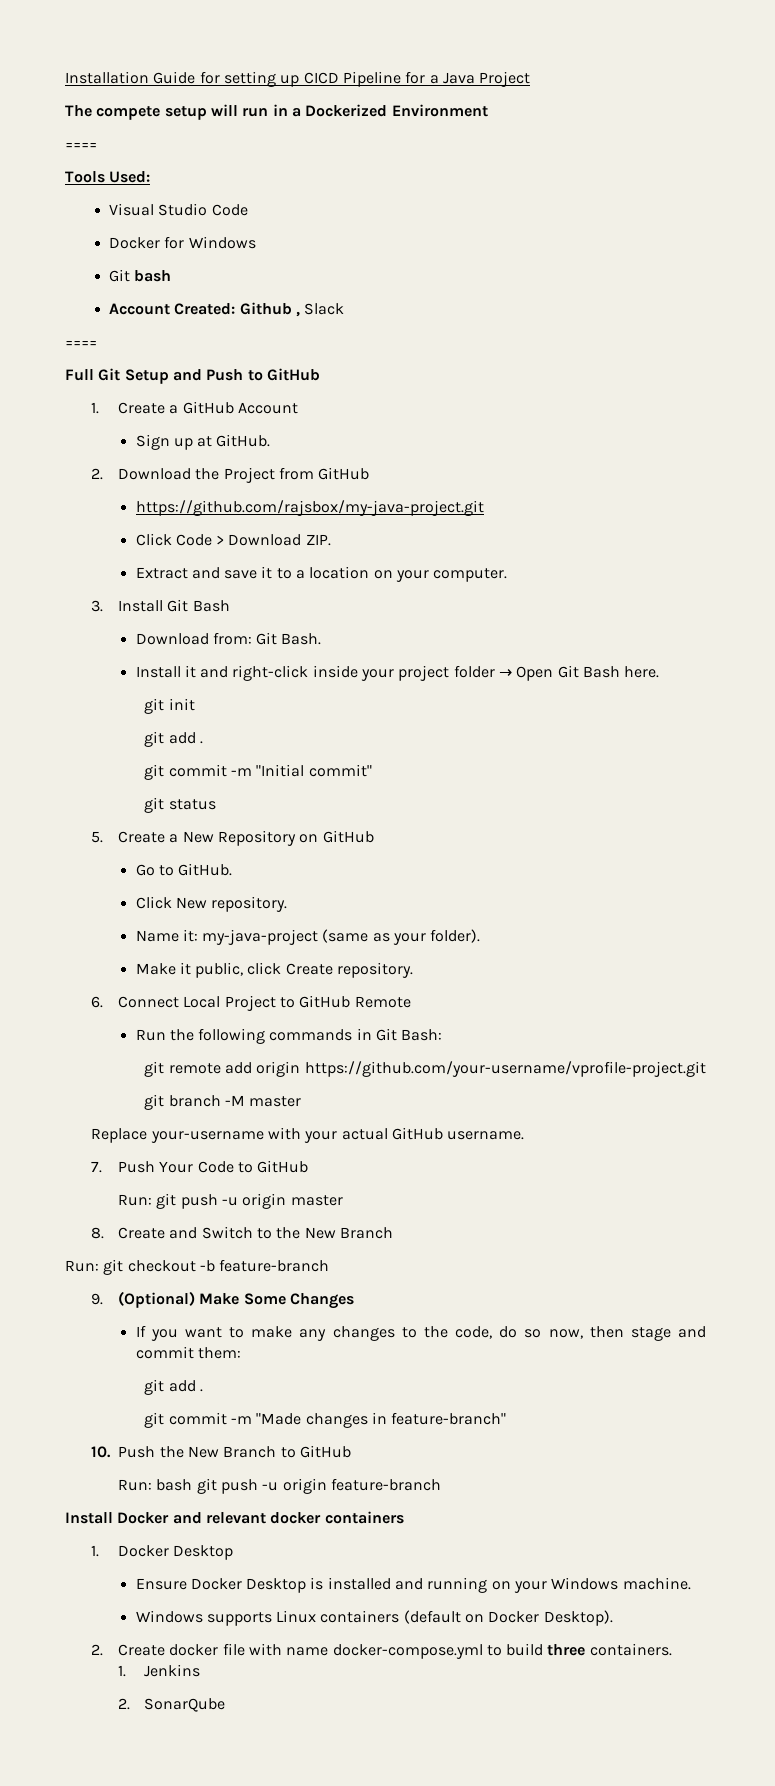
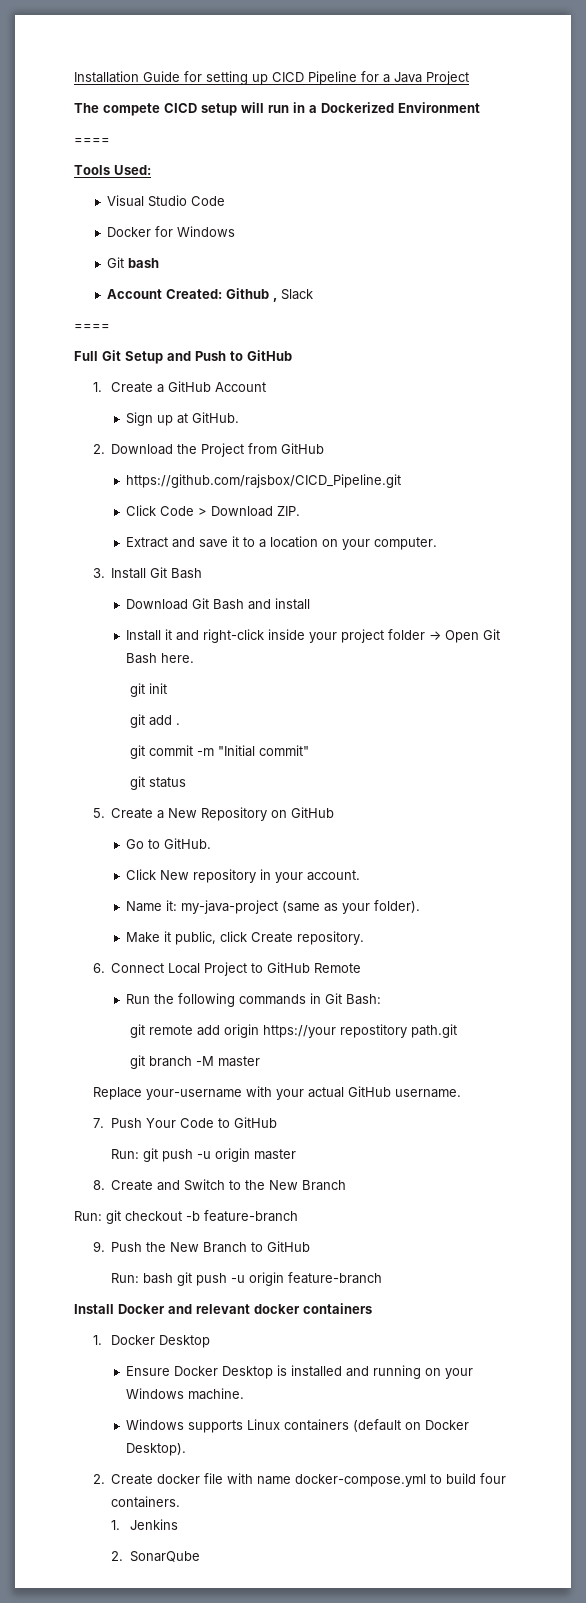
(161, 113) none -> [164,103,197,113] CICD
[135,500,484,516] https://github.com/rajsbox/my-java-project.git -> [125,474,401,488] https://github.com/rajsbox/CICD_Pipeline.git
[212,632,322,645] from: Git Bash. -> [191,598,310,610] Git Bash and install
[211,896,288,912] repository. -> [192,869,360,883] repository in your account.
[304,1061,706,1077] https://github.com/your-username/vprofile-project.git -> [263,1024,458,1038] https://your repostitory path.git
[117,1291,354,1309] [135,1325,707,1341] [135,1346,241,1359] [144,1379,204,1395] [144,1412,507,1428] [91,1446,112,1458] (Optional) Make Some Changes // If you want to make any changes to the code, do so now, then stage and commit them: // git add . // git commit -m "Made changes in feature-branch" // 10. -> (105, 1246) none
[547,1644,586,1656] three -> [480,1473,507,1484] four

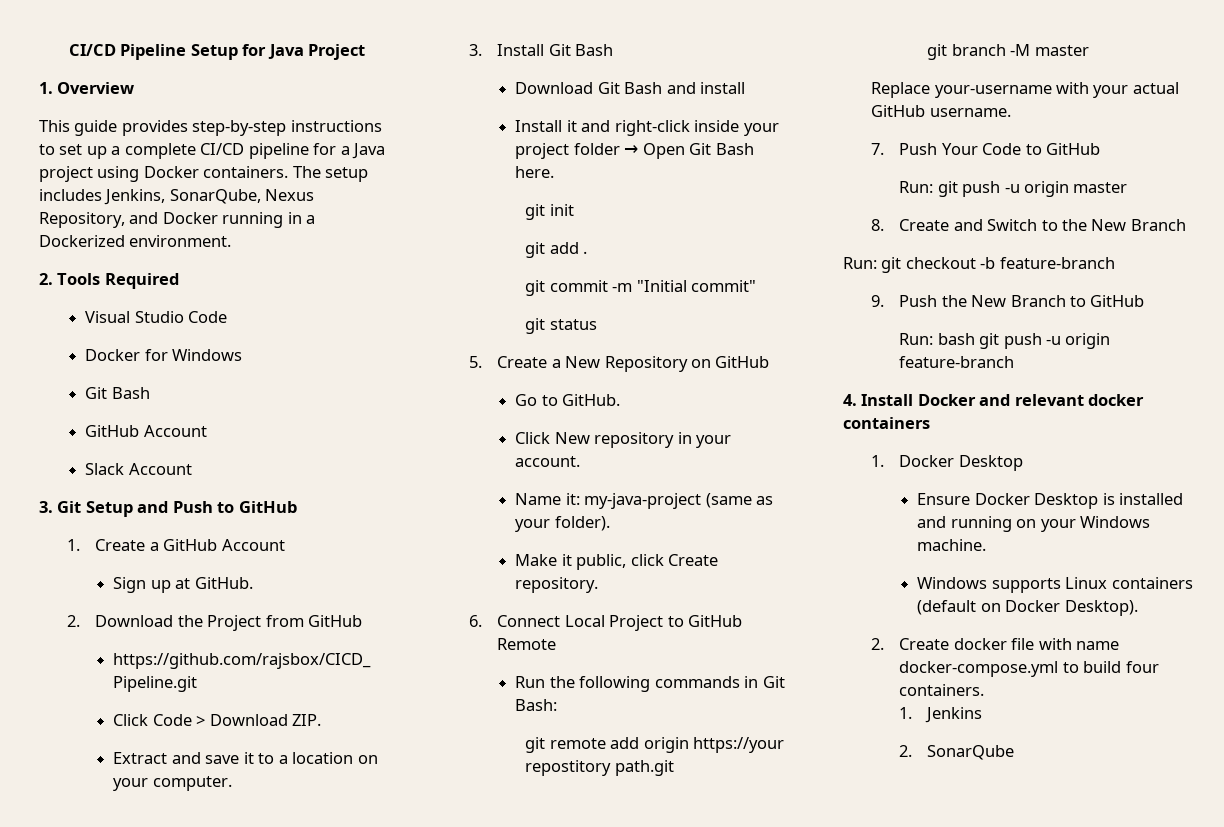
[74,71,469,85] [74,102,480,116] [74,138,110,144] [74,165,151,175] Installation Guide for setting up CICD Pipeline for a Java Project // The compete CICD setup will run in a Dockerized Environment // ==== // Tools Used: -> [68,44,366,60] [39,82,135,94] [39,120,382,136] [39,143,386,159] [39,166,369,182] [39,189,315,205] [39,212,316,228] [39,235,232,247] [39,273,179,289] CI/CD Pipeline Setup for Java Project // 1. Overview // This guide provides step-by-step instructions to set up a complete CI/CD pipeline for a Java project using Docker containers. The setup includes Jenkins, SonarQube, Nexus Repository, and Docker running in a Dockerized environment. // 2. Tools Required
[128,258,160,268] [107,288,278,302] bash // Account Created: Github , -> [111,387,150,399] [85,425,207,437] Bash // GitHub Account //
[74,324,110,330] [74,351,98,361] // ==== // Full -> [128,463,192,475] [39,501,53,513] Account // 3.
(383, 1278) none -> [843,394,857,406] 4.

